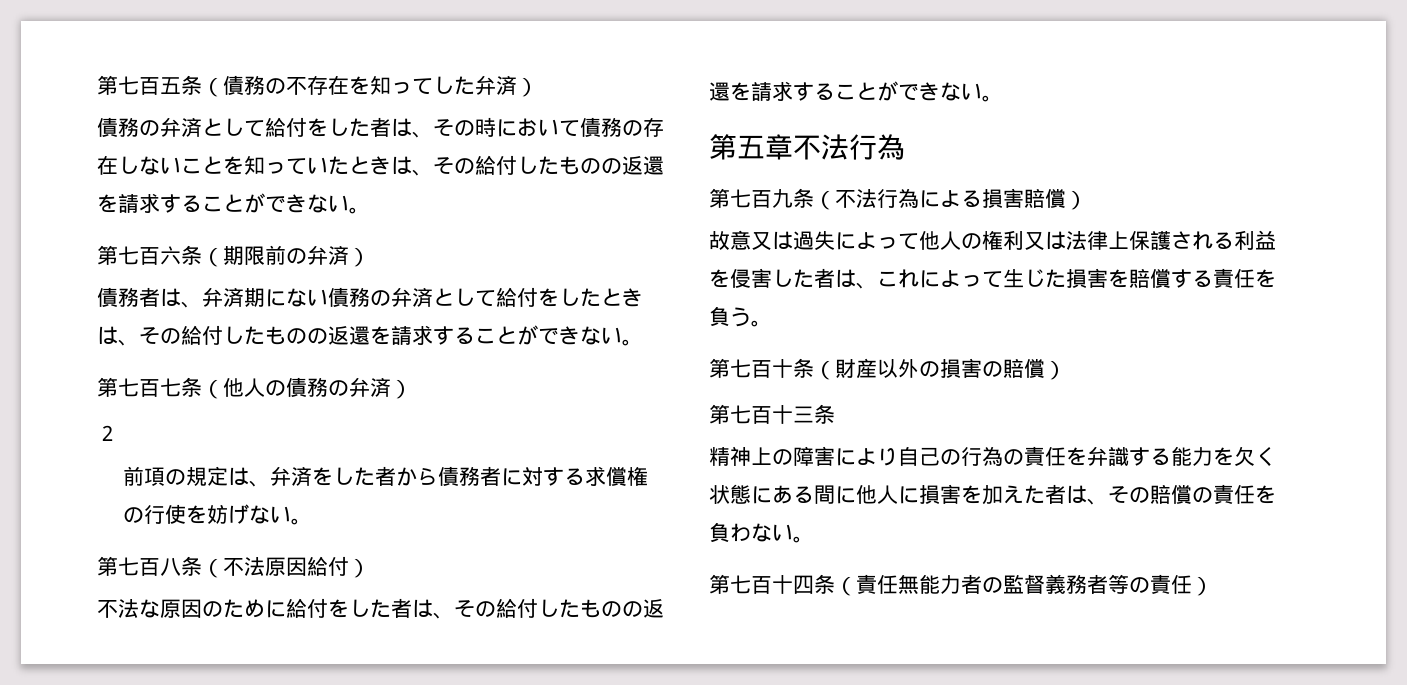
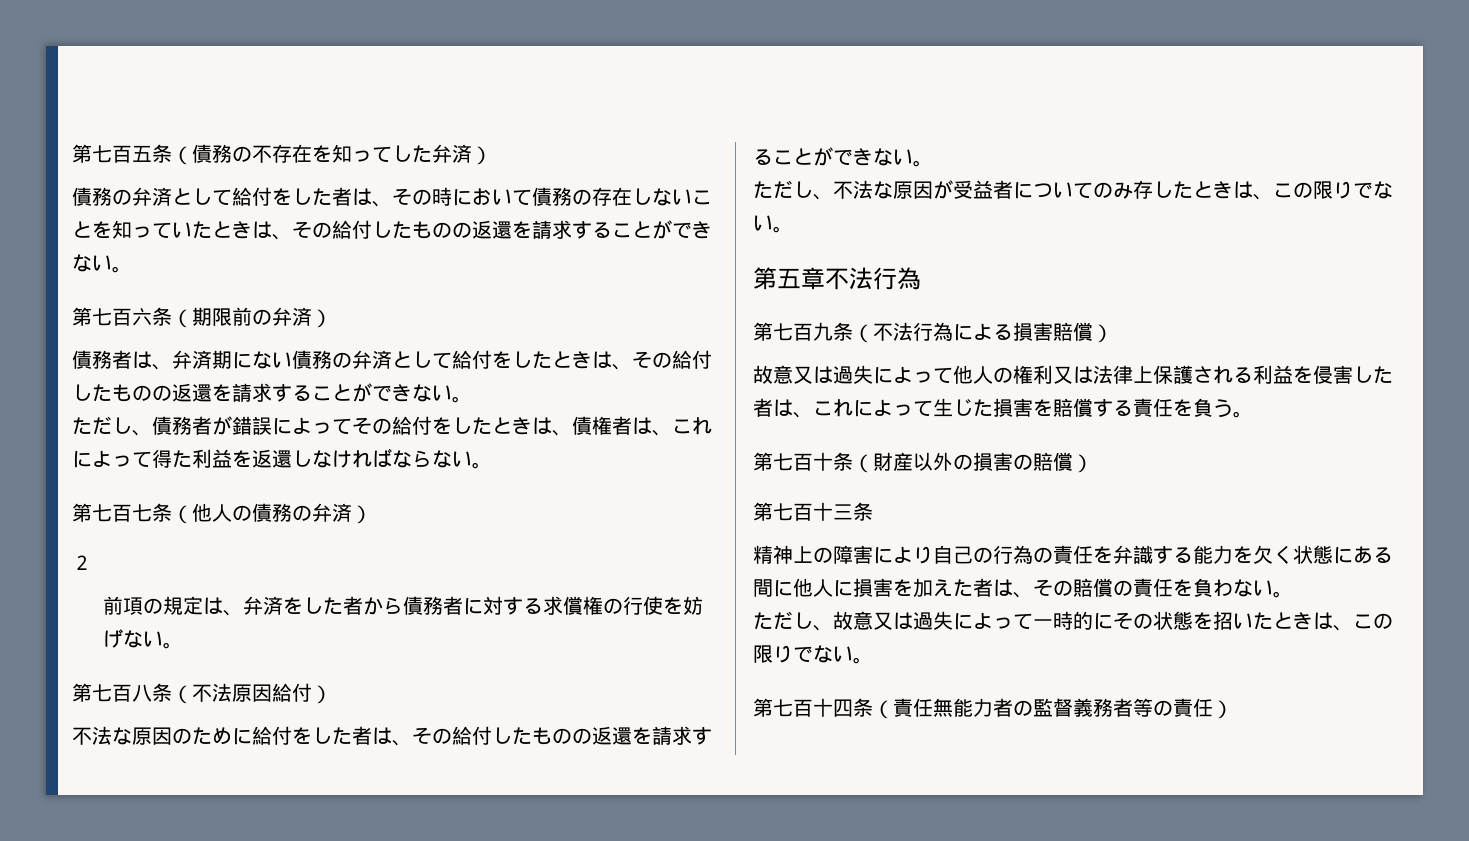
(643, 342) none -> [72,416,712,436] [72,448,492,469] // ただし、債務者が錯誤によってその給付をしたときは、債権者は、これによって得た利益を返還しなければならない。
(1003, 98) none -> [753,180,1393,200] [753,215,793,233] // ただし、不法な原因が受益者についてのみ存したときは、この限りでない。
(814, 539) none -> [753,611,1393,631] [753,645,873,664] // ただし、故意又は過失によって一時的にその状態を招いたときは、この限りでない。

